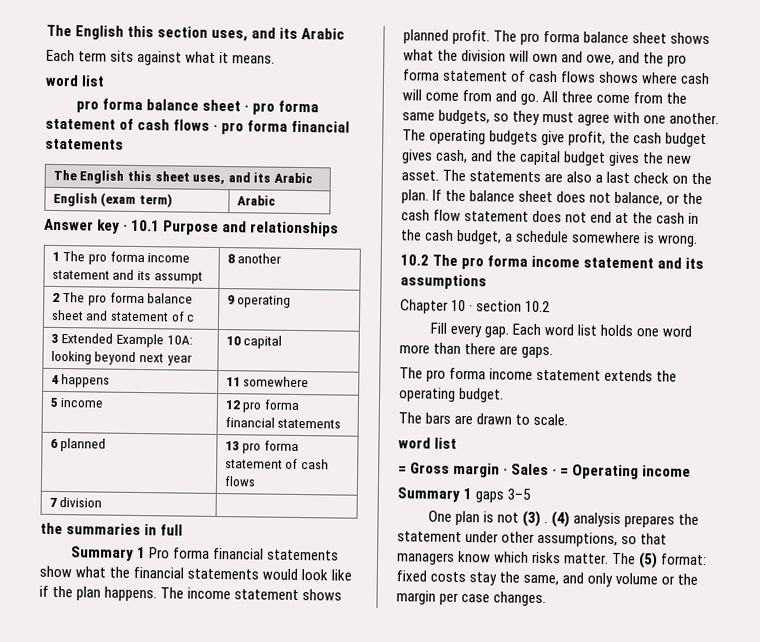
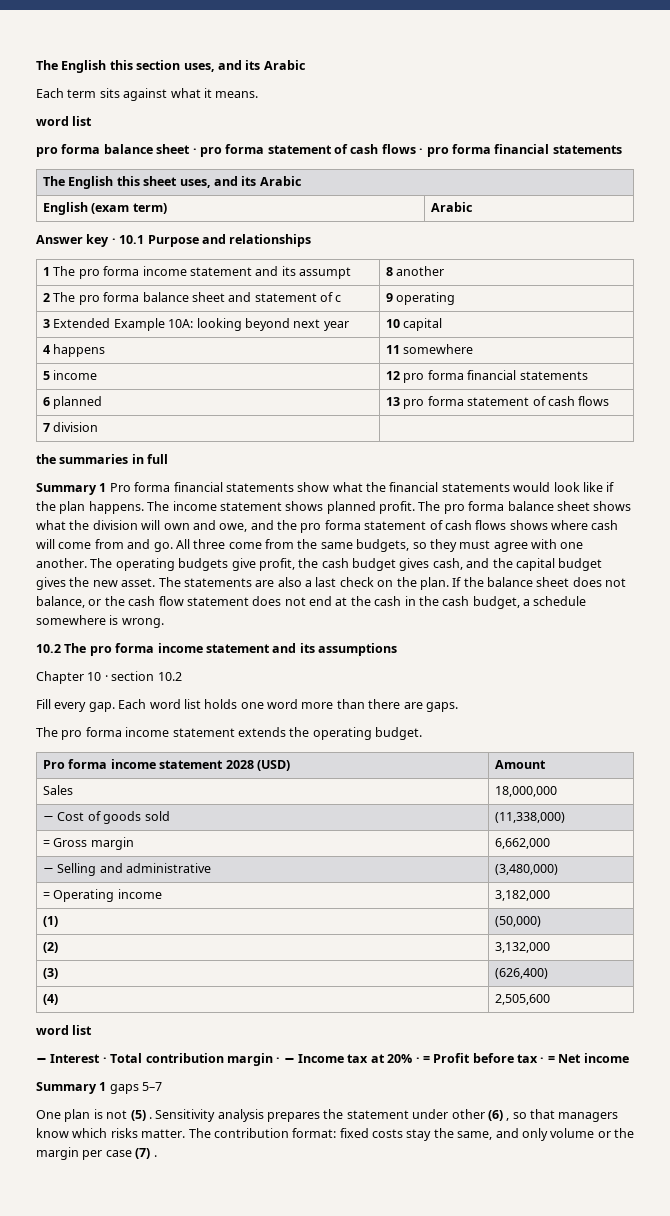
[398,412,569,426] [398,437,458,449] [398,462,640,480] // The bars are drawn to scale. // word list // = Gross margin · Sales · = Operating -> [43,759,290,771] [495,760,547,769] [43,785,74,795] [495,786,558,797] [43,811,170,824] [495,812,566,823] [43,837,134,850] [495,838,551,849] [43,863,212,876] [495,864,559,875] [43,889,162,902] [495,890,551,901] [43,916,59,927] [495,916,542,927] [43,942,59,953] [495,942,551,953] [43,968,59,979] [495,968,549,979] [43,994,59,1005] [495,994,551,1005] [36,1025,93,1035] [36,1053,582,1066] // Pro forma income statement 2028 (USD) | Amount // Sales | 18,000,000 // − Cost of goods sold | (11,338,000) // = Gross margin | 6,662,000 // − Selling and administrative | (3,480,000) // = Operating income | 3,182,000 // (1) | (50,000) // (2) | 3,132,000 // (3) | (626,400) // (4) | 2,505,600 // word list // − Interest · Total contribution margin · − Income tax at 20% · = Profit before tax · = Net
[507,488,532,500] 3–5 -> [142,1082,163,1091] 5–7
[521,510,570,528] (3) . (4) -> [130,1109,216,1122] (5) . Sensitivity
[537,531,619,547] assumptions, -> [487,1110,510,1121] (6) ,
[638,552,659,569] (5) -> [213,1128,289,1138] contribution
[493,591,547,607] changes. -> [135,1148,157,1159] (7) .

